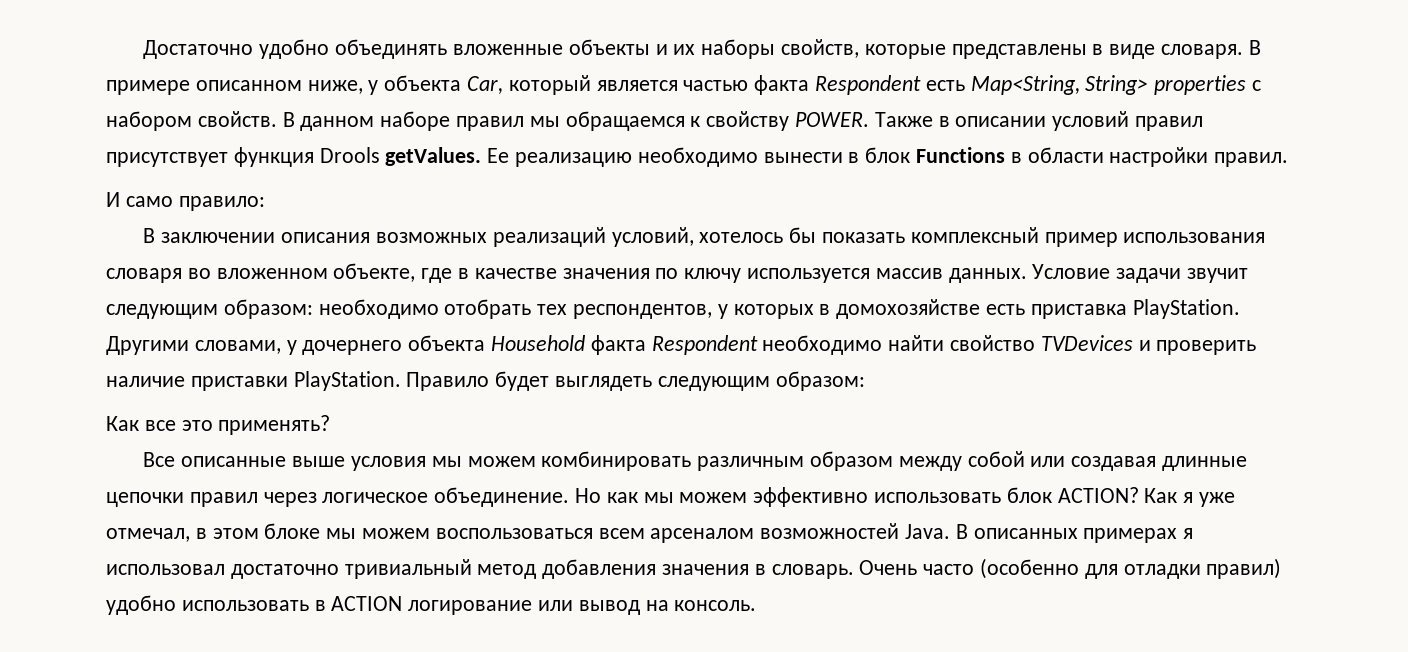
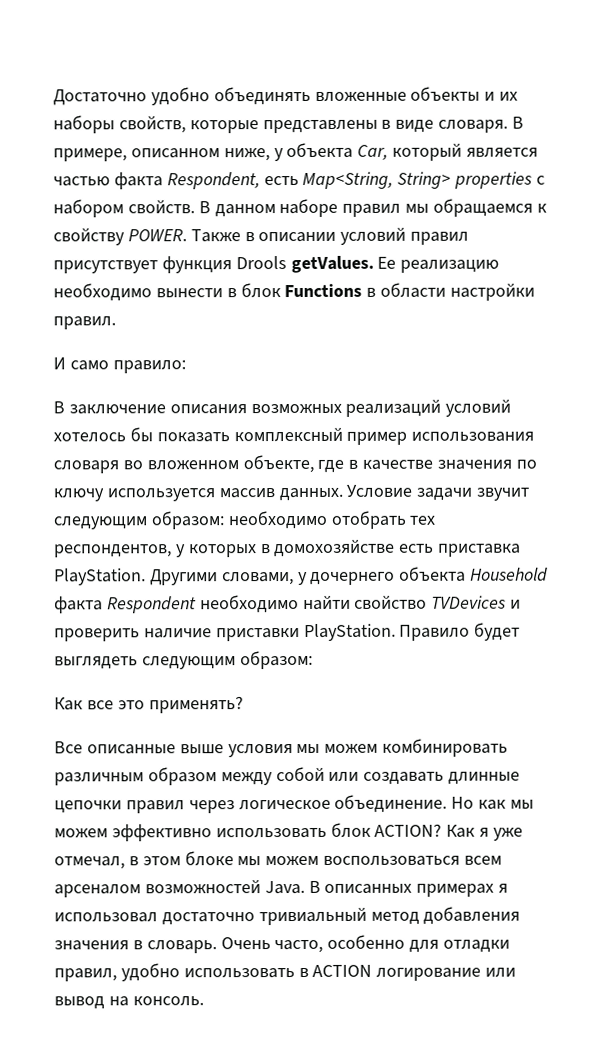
[106,80,190,95] примере -> [53,148,127,162] примере,
[815,75,922,95] Respondent -> [166,172,260,190] Respondent,
[161,232,276,243] заключении -> [68,404,166,415] заключение
[611,227,694,247] условий, -> [445,399,512,417] условий
[1071,456,1157,471] создавая -> [363,771,445,785] создавать
[923,558,1080,579] часто (особенно -> [274,934,406,954] часто, особенно
[1206,558,1282,579] правил) -> [54,968,117,982] правил,

